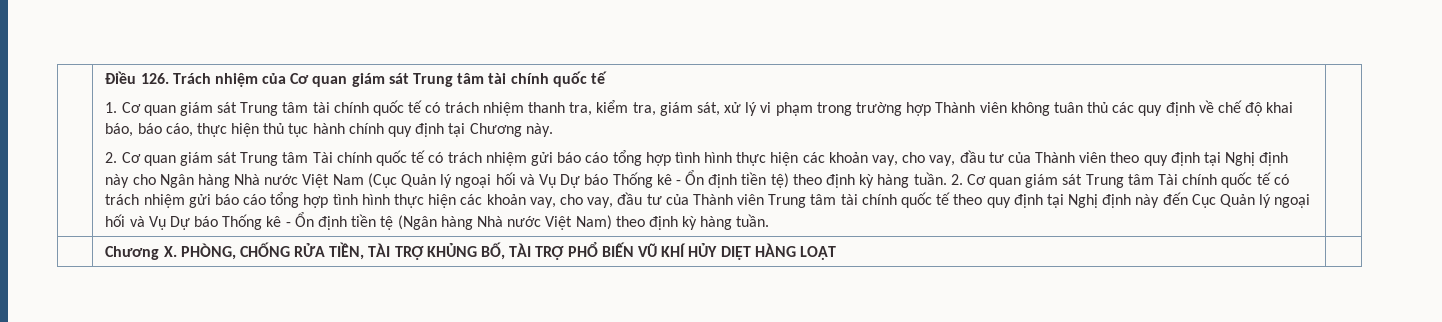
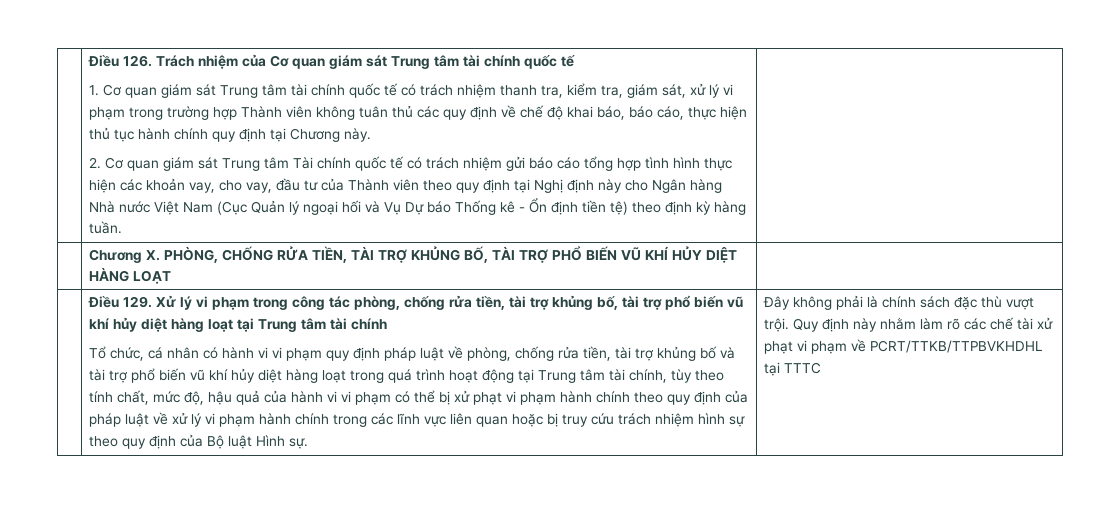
[950,172,1289,188] [105,192,1311,208] [105,212,770,230] 2. Cơ quan giám sát Trung tâm Tài chính quốc tế có trách nhiệm gửi báo cáo tổng hợp tình hình thực hiện các khoản vay, cho vay, đầu tư của Thành viên Trung tâm tài chính quốc tế theo quy định tại Nghị định này đến Cục Quản lý ngoại hối và Vụ Dự báo Thống kê - Ổn định tiền tệ (Ngân hàng Nhà nước Việt Nam) theo định kỳ hàng tuần. -> (123, 227) none
(836, 253) none -> [88,295,744,310] [89,317,388,332] [89,346,736,361] [89,368,725,383] [89,390,749,405] [89,412,746,427] [89,434,309,449] [763,295,1035,310] [764,317,1054,332] [764,339,1043,354] [764,362,822,376] // | Điều 129. Xử lý vi phạm trong công tác phòng, chống rửa tiền, tài trợ khủng bố, tài trợ phổ biến vũ khí hủy diệt hàng loạt tại Trung tâm tài chính // Tổ chức, cá nhân có hành vi vi phạm quy định pháp luật về phòng, chống rửa tiền, tài trợ khủng bố và tài trợ phổ biến vũ khí hủy diệt hàng loạt trong quá trình hoạt động tại Trung tâm tài chính, tùy theo tính chất, mức độ, hậu quả của hành vi vi phạm có thể bị xử phạt vi phạm hành chính theo quy định của pháp luật về xử lý vi phạm hành chính trong các lĩnh vực liên quan hoặc bị truy cứu trách nhiệm hình sự theo quy định của Bộ luật Hình sự. | Đây không phải là chính sách đặc thù vượt trội. Quy định này nhằm làm rõ các chế tài xử phạt vi phạm về PCRT/TTKB/TTPBVKHDHL tại TTTC

